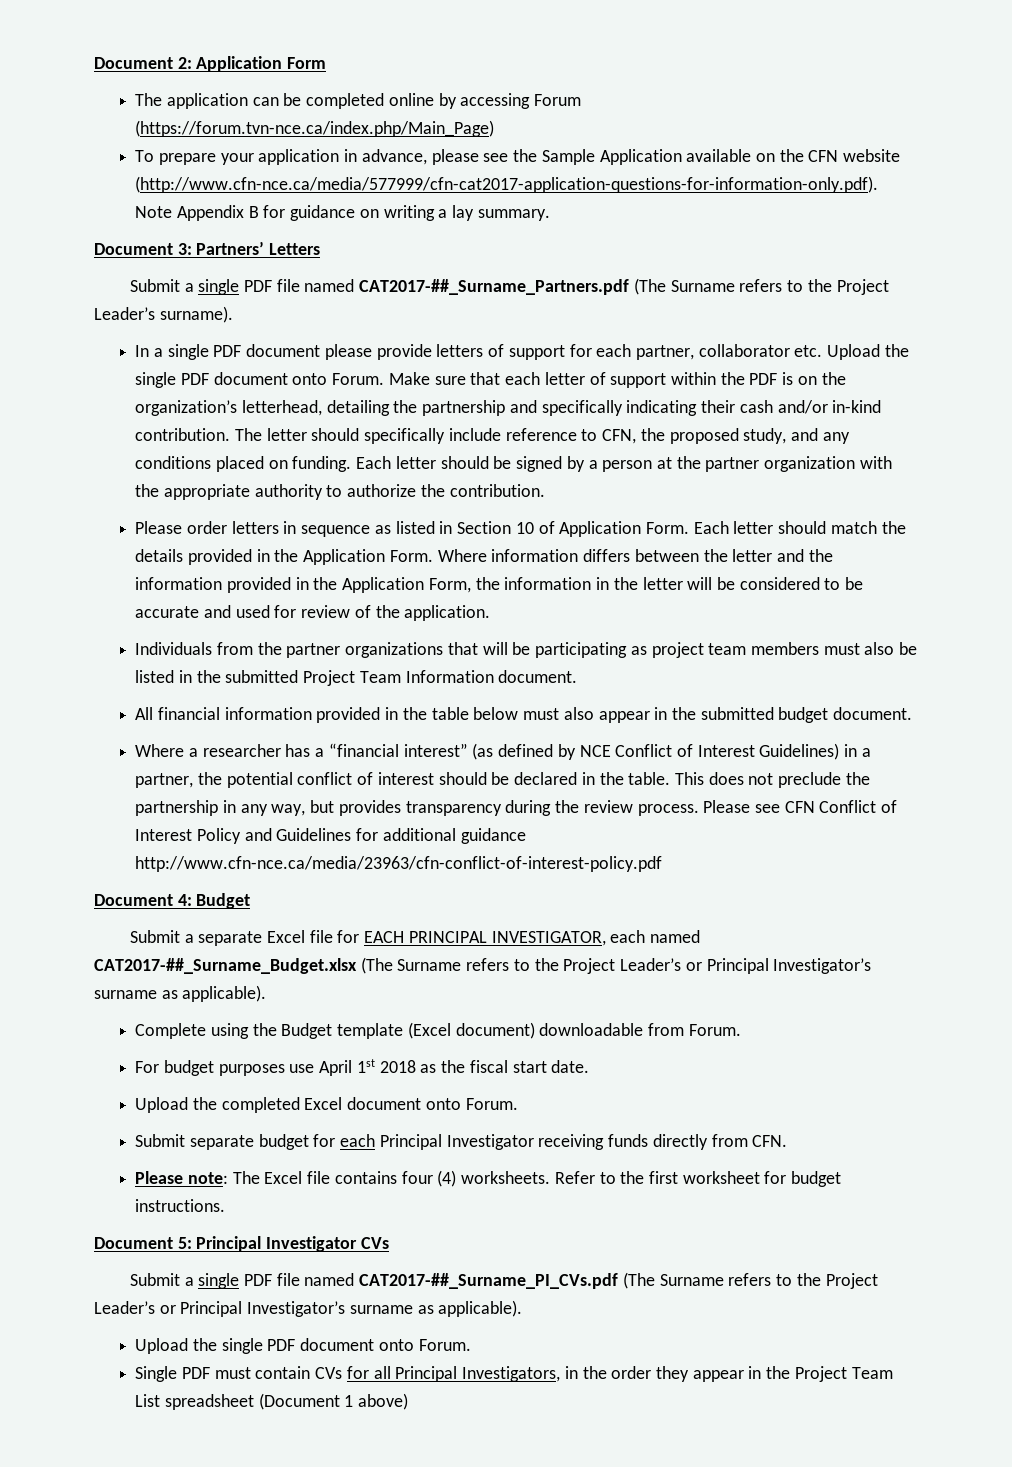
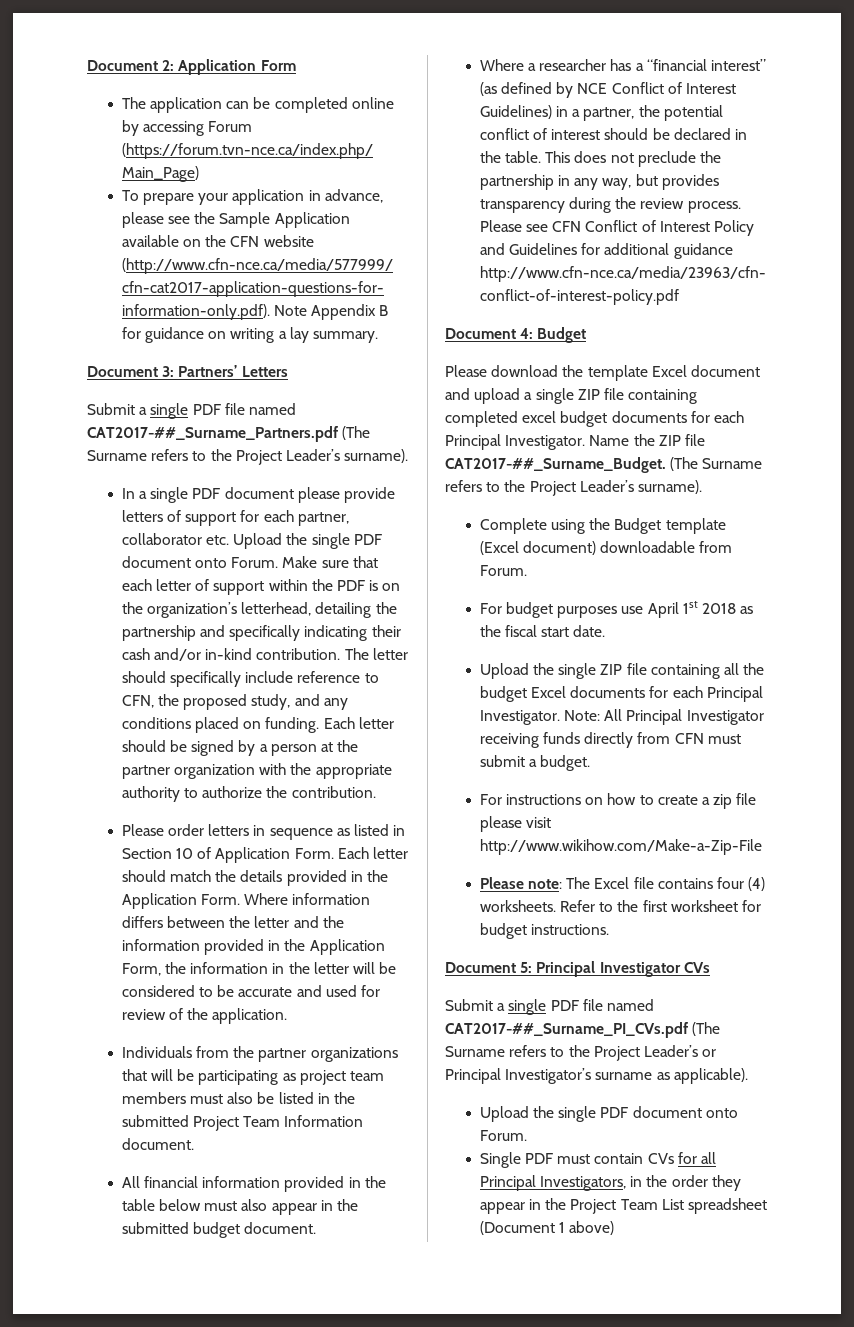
[129,930,701,946] [94,957,872,974] [94,985,267,1002] Submit a separate Excel file for EACH PRINCIPAL INVESTIGATOR, each named CAT2017-##_Surname_Budget.xlsx (The Surname refers to the Project Leader’s or Principal Investigator’s surname as applicable). -> [445,365,760,381] [445,388,698,404] [445,411,744,427] [445,434,705,450] [445,457,763,473] [445,480,702,496] Please download the template Excel document and upload a single ZIP file containing completed excel budget documents for each Principal Investigator. Name the ZIP file CAT2017-##_Surname_Budget. (The Surname refers to the Project Leader’s surname).
[221,1097,518,1113] [135,1134,376,1150] completed Excel document onto Forum. // Submit separate budget for each -> [558,663,765,679] [479,686,763,702] [479,709,623,725] single ZIP file containing all the budget Excel documents for each Principal Investigator. Note: All
[752,1135,788,1147] CFN. -> [674,733,741,744] [479,755,591,771] [479,793,757,809] [479,816,551,832] [479,839,762,855] CFN must submit a budget. // For instructions on how to create a zip file please visit http://www.wikihow.com/Make-a-Zip-File

